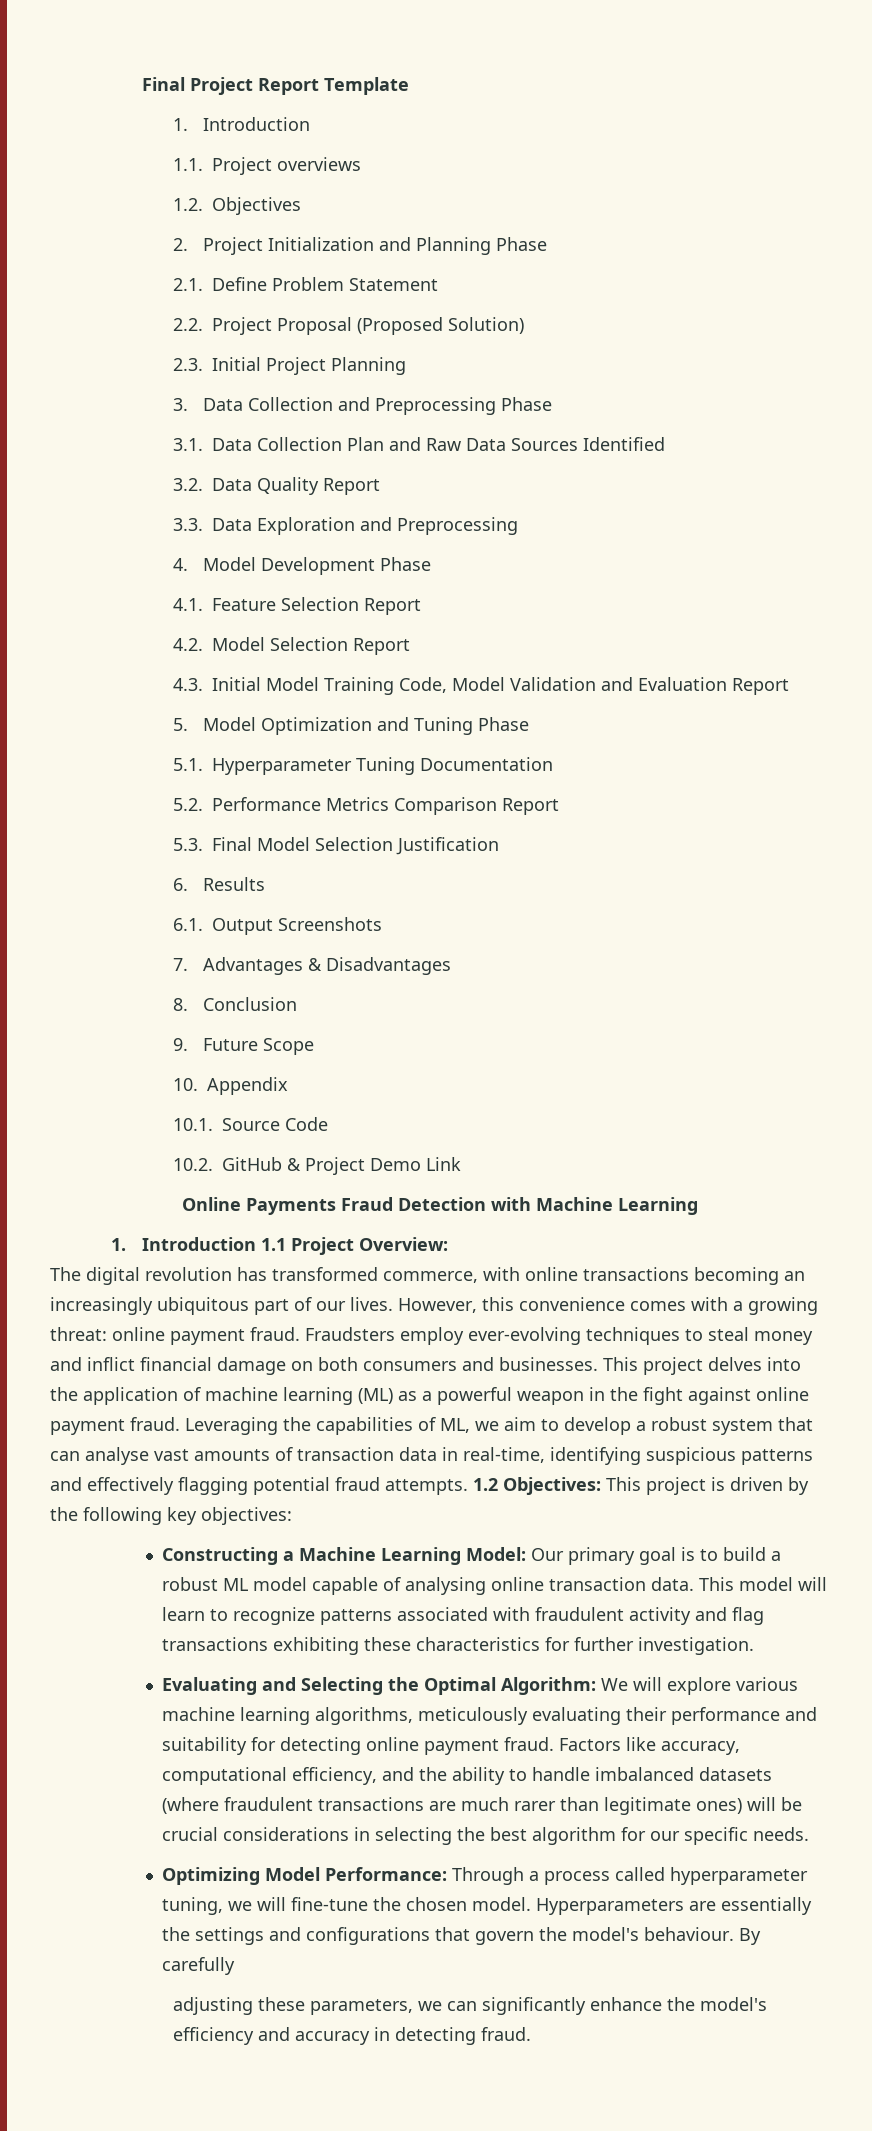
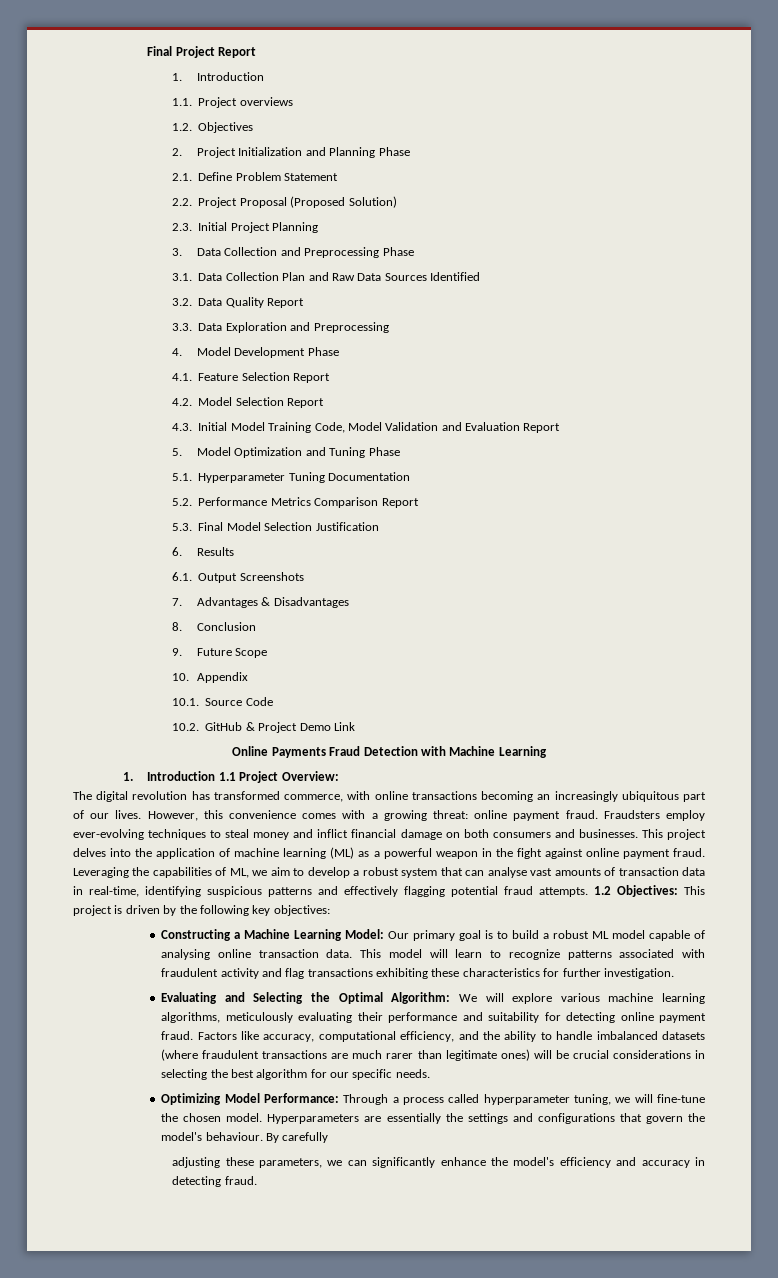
[324,77,410,95] Template -> (257, 52) none

